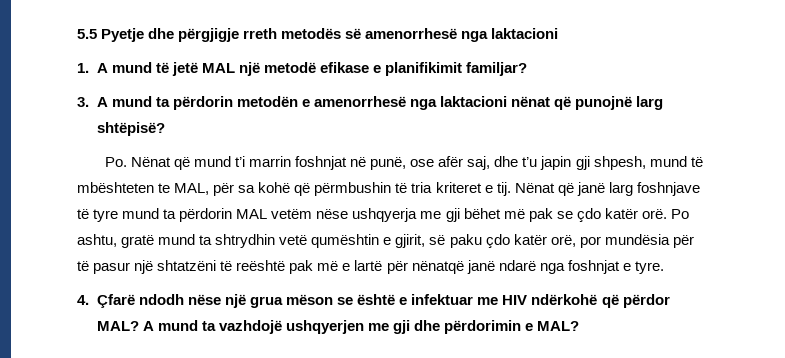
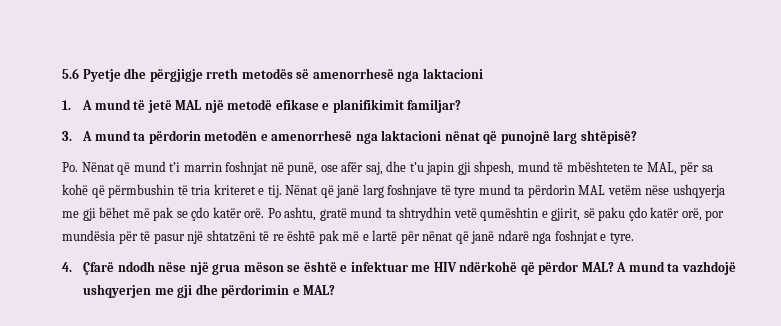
[77,29,97,39] 5.5 -> [62,68,79,79] 5.6
[236,260,286,271] reështë -> [272,230,316,241] re është
[411,261,464,274] nënatqë -> [422,231,469,244] nënat që

